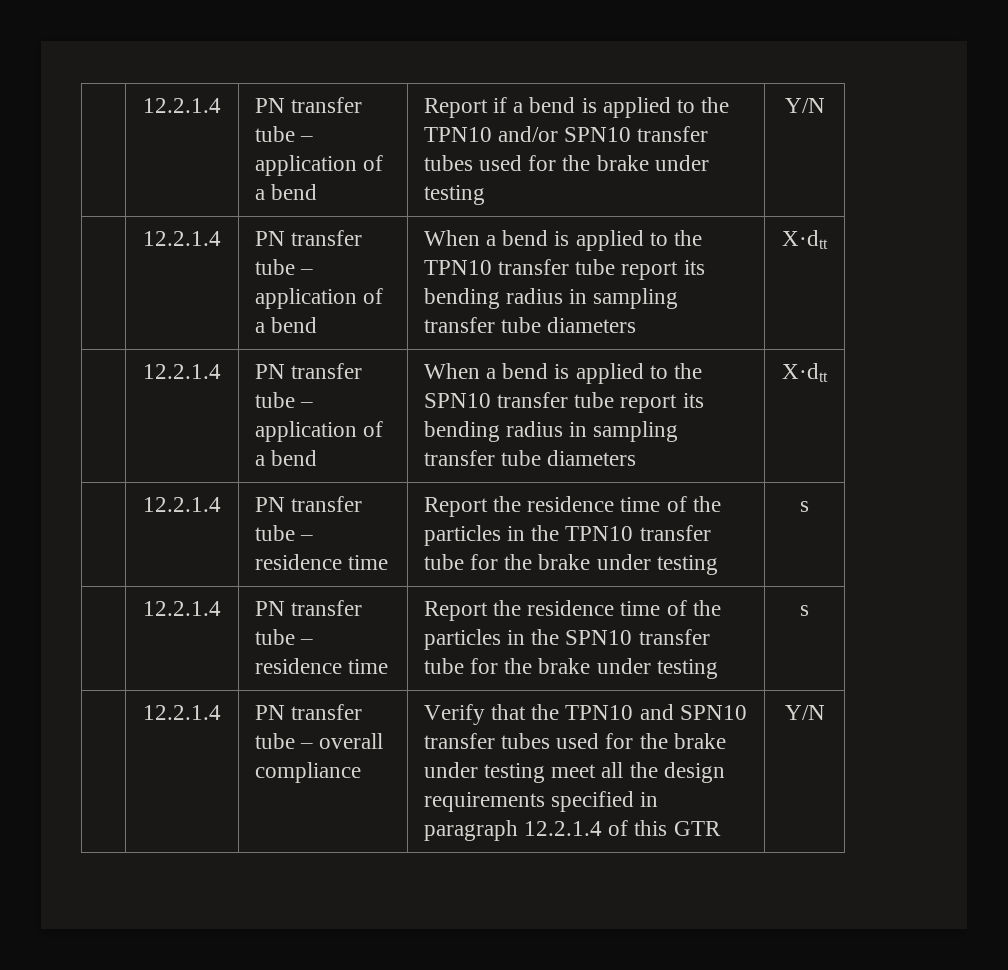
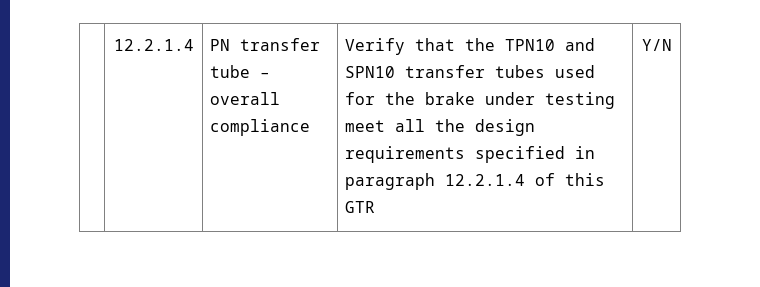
[143,98,221,113] [254,97,362,113] [254,126,313,142] [254,155,383,176] [254,184,317,200] [423,97,730,118] [423,126,709,142] [423,155,709,171] [423,185,485,205] [784,98,825,113] [143,231,221,246] [254,230,362,246] [254,259,313,275] [254,288,383,309] [254,317,317,333] [423,230,702,251] [423,259,705,280] [423,288,679,309] [423,317,637,333] [782,230,828,249] [143,364,221,379] [254,363,362,379] [254,392,313,408] [254,421,383,442] [254,450,317,466] [423,363,702,384] [423,392,704,413] [423,421,679,442] [423,450,637,466] [782,363,828,382] [143,497,221,512] [254,496,362,512] [254,525,313,541] [254,554,388,570] [423,496,721,517] [423,525,711,546] [423,554,718,575] [800,501,809,512] [143,601,221,616] [254,600,362,616] [254,629,313,645] [254,658,388,674] [423,600,721,621] [423,629,710,650] [423,658,718,679] [800,605,809,616] [143,705,221,720] | 12.2.1.4 | PN transfer tube – application of a bend | Report if a bend is applied to the TPN10 and/or SPN10 transfer tubes used for the brake under testing | Y/N // | 12.2.1.4 | PN transfer tube – application of a bend | When a bend is applied to the TPN10 transfer tube report its bending radius in sampling transfer tube diameters | X·dtt // | 12.2.1.4 | PN transfer tube – application of a bend | When a bend is applied to the SPN10 transfer tube report its bending radius in sampling transfer tube diameters | X·dtt // | 12.2.1.4 | PN transfer tube – residence time | Report the residence time of the particles in the TPN10 transfer tube for the brake under testing | s // | 12.2.1.4 | PN transfer tube – residence time | Report the residence time of the particles in the SPN10 transfer tube for the brake under testing | s // | 12.2.1.4 -> [113,39,194,51] | 12.2.1.4

